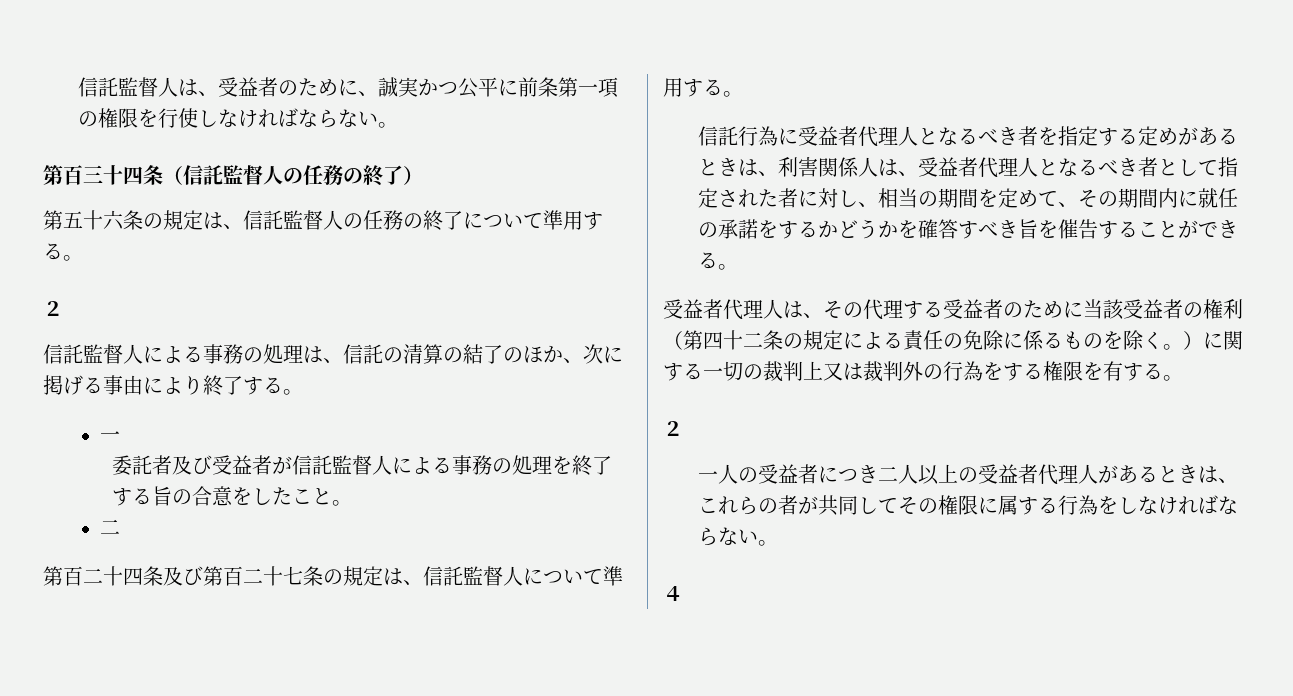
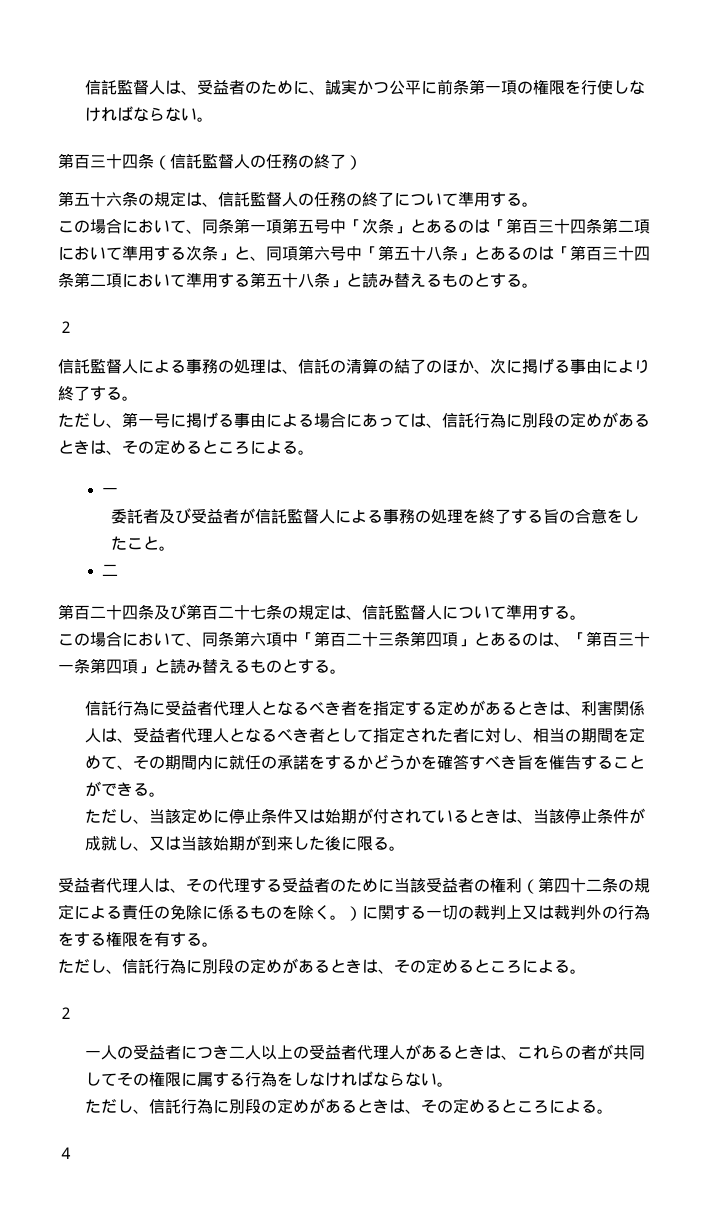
(83, 258) none -> [58,218,650,234] [58,245,650,261] [58,272,538,288] // この場合において、同条第一項第五号中「次条」とあるのは「第百三十四条第二項において準用する次条」と、同項第六号中「第五十八条」とあるのは「第百三十四条第二項において準用する第五十八条」と読み替えるものとする。
(303, 392) none -> [58,412,650,428] [58,439,314,455] // ただし、第一号に掲げる事由による場合にあっては、信託行為に別段の定めがあるときは、その定めるところによる。
(743, 94) none -> [58,631,650,647] [58,658,346,674] // この場合において、同条第六項中「第百二十三条第四項」とあるのは、「第百三十一条第四項」と読み替えるものとする。
(738, 267) none -> [84,808,645,824] [84,835,405,851] // ただし、当該定めに停止条件又は始期が付されているときは、当該停止条件が成就し、又は当該始期が到来した後に限る。
(1183, 378) none -> [58,958,586,974] // ただし、信託行為に別段の定めがあるときは、その定めるところによる。
(778, 543) none -> [84,1098,613,1114] // ただし、信託行為に別段の定めがあるときは、その定めるところによる。

